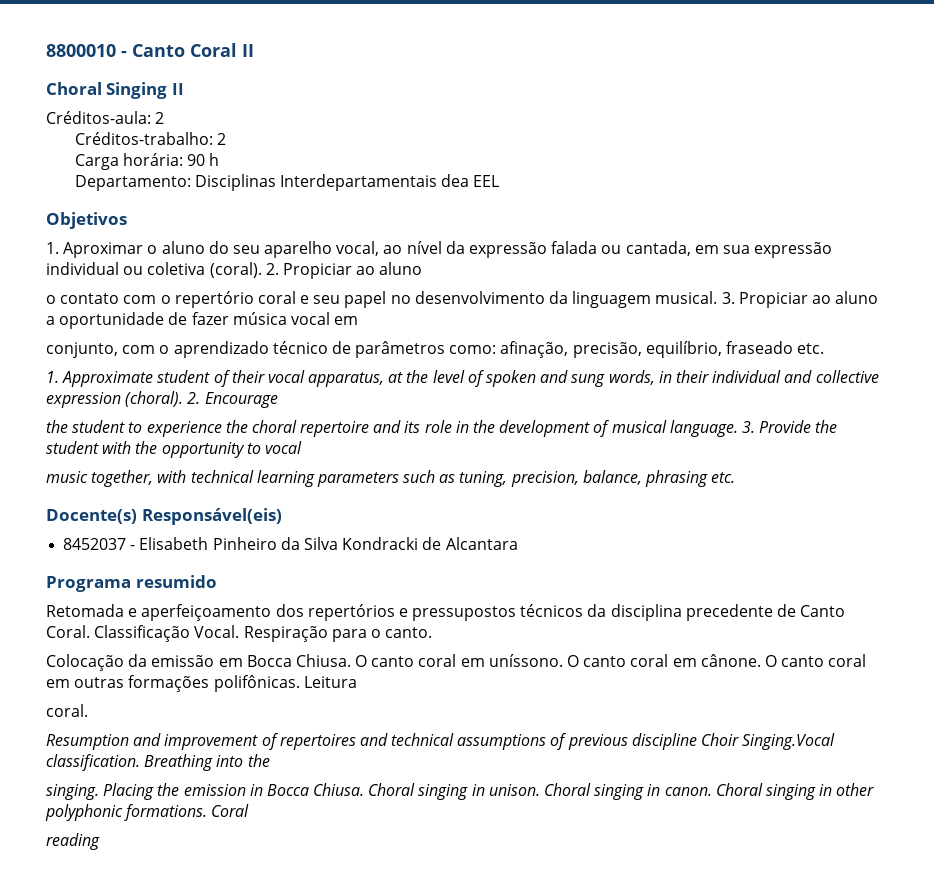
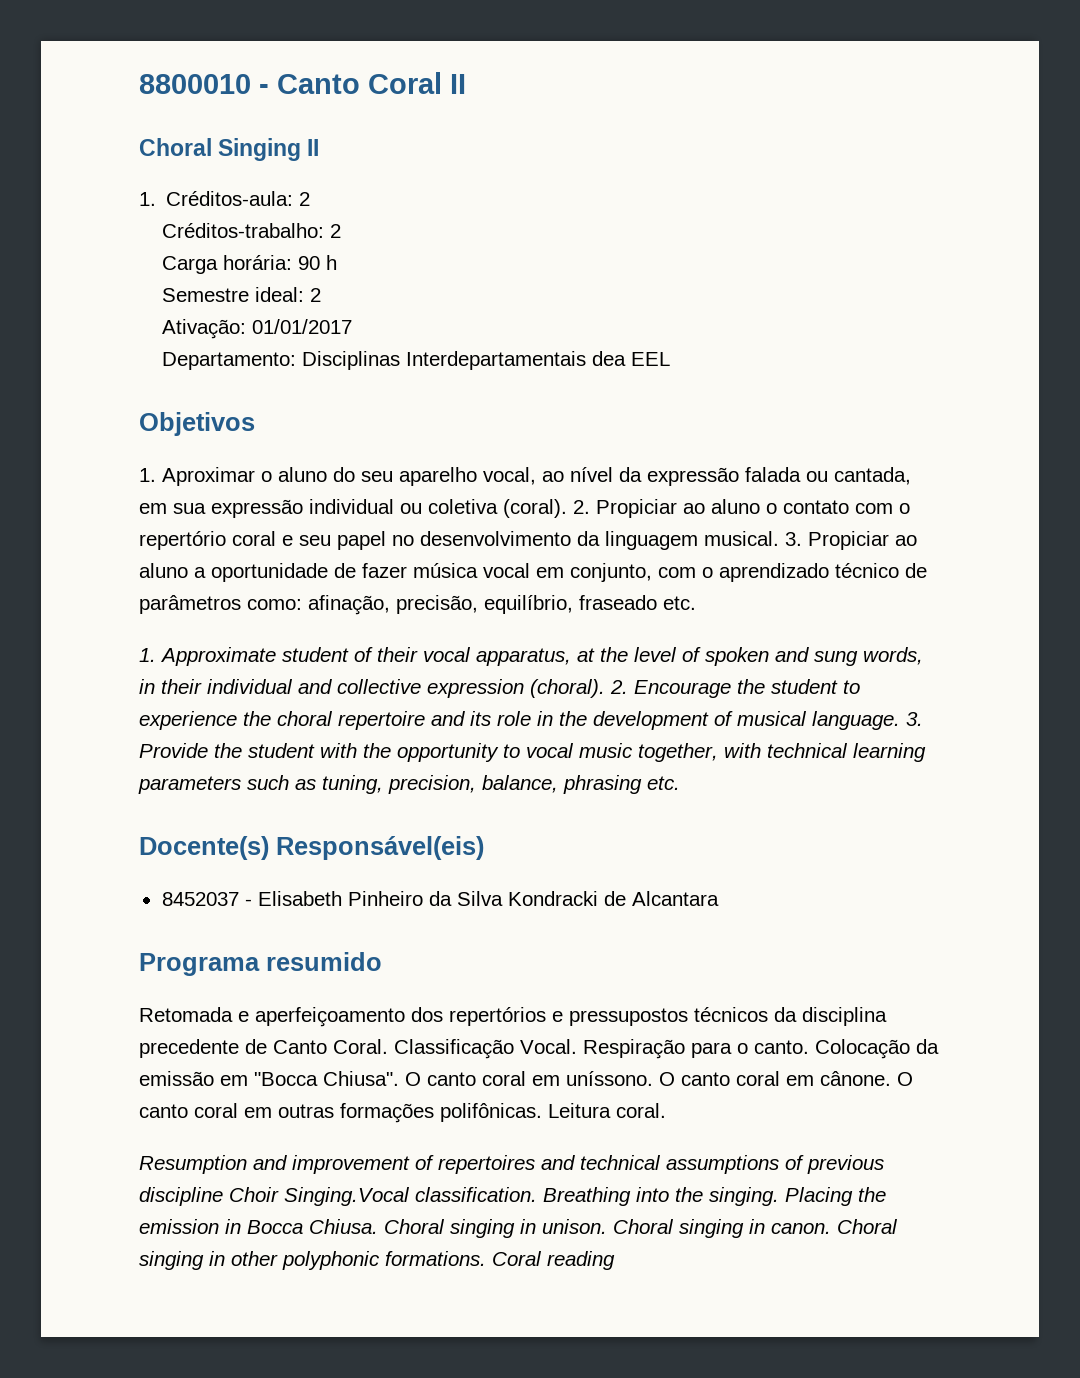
(184, 89) none -> [139,192,156,206] 1.
(220, 159) none -> [161,287,321,302] [161,319,352,339] // Semestre ideal: 2 // Ativação: 01/01/2017
(423, 268) // -> (760, 506) none
(359, 320) // -> (564, 572) none
(278, 400) // -> (731, 689) none
(302, 447) // -> (574, 750) none
(433, 632) // -> (809, 1047) none
[246,654,351,667] Bocca Chiusa. -> [254,1071,399,1086] "Bocca Chiusa".
(357, 682) // -> (611, 1110) none
(270, 760) // -> (703, 1194) none
(250, 810) // -> (542, 1258) none

